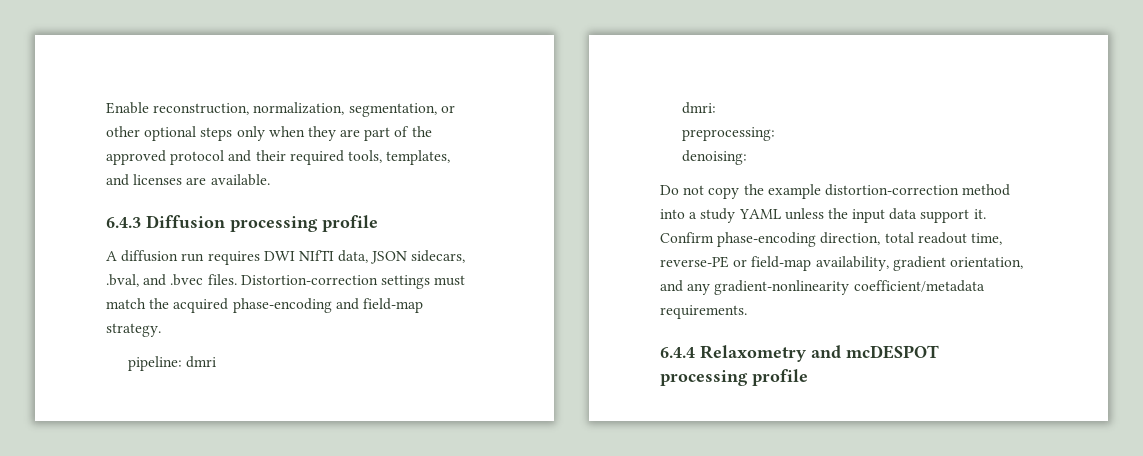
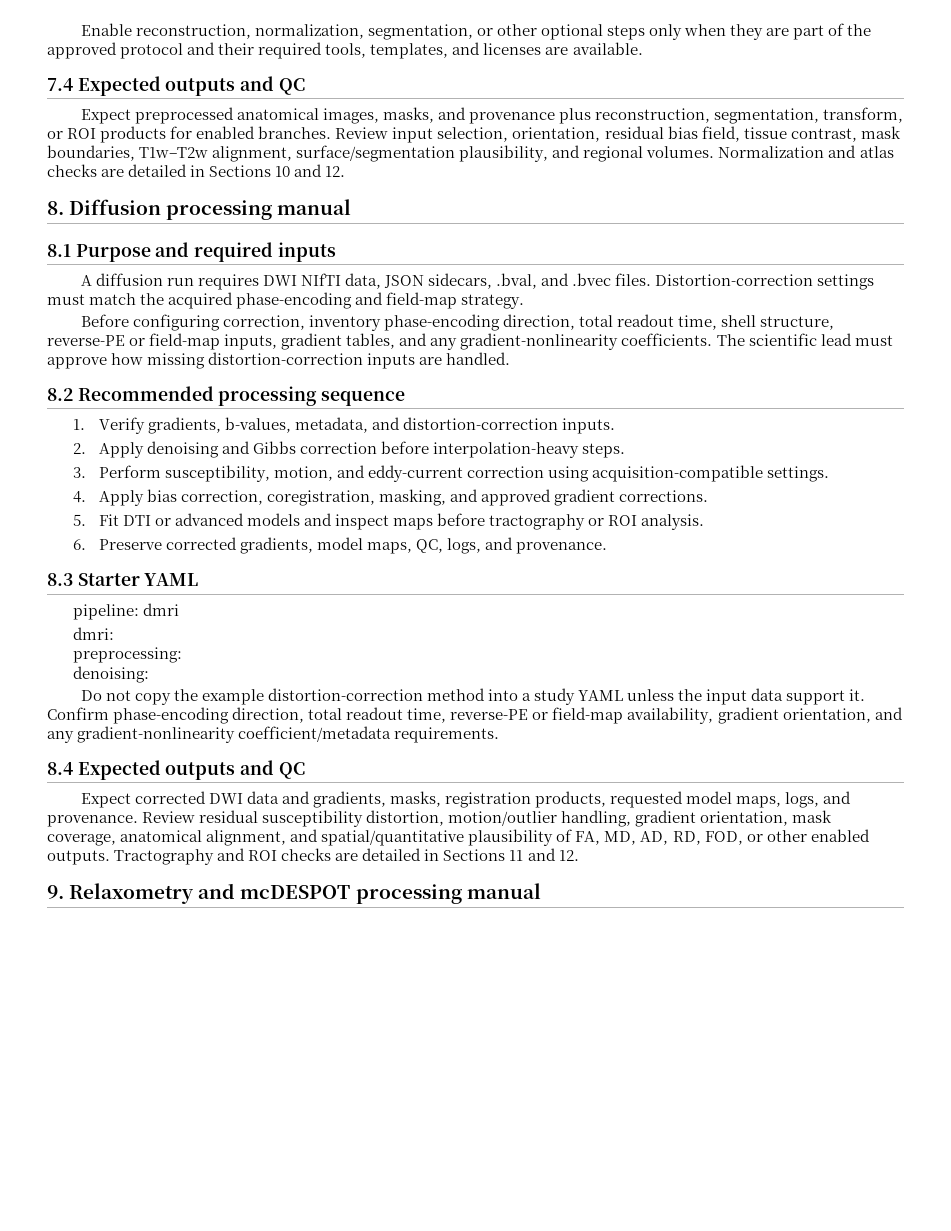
[106,215,378,232] 6.4.3 Diffusion processing profile -> [47,76,305,96] [80,107,904,124] [47,126,901,143] [47,145,894,162] [47,164,346,177] [47,199,352,220] [47,242,336,262] 7.4 Expected outputs and QC // Expect preprocessed anatomical images, masks, and provenance plus reconstruction, segmentation, transform, or ROI products for enabled branches. Review input selection, orientation, residual bias field, tissue contrast, mask boundaries, T1w–T2w alignment, surface/segmentation plausibility, and regional volumes. Normalization and atlas checks are detailed in Sections 10 and 12. // 8. Diffusion processing manual // 8.1 Purpose and required inputs
(161, 330) none -> [80,314,835,331] [47,333,893,350] [47,352,511,369] [47,386,406,406] [72,417,616,434] [72,441,626,458] [72,465,830,482] [72,489,709,506] [72,513,705,530] [72,537,608,554] [47,573,199,586] // Before configuring correction, inventory phase-encoding direction, total readout time, shell structure, reverse-PE or field-map inputs, gradient tables, and any gradient-nonlinearity coefficients. The scientific lead must approve how missing distortion-correction inputs are handled. // 8.2 Recommended processing sequence // 1. Verify gradients, b-values, metadata, and distortion-correction inputs. // 2. Apply denoising and Gibbs correction before interpolation-heavy steps. // 3. Perform susceptibility, motion, and eddy-current correction using acquisition-compatible settings. // 4. Apply bias correction, coregistration, masking, and approved gradient corrections. // 5. Fit DTI or advanced models and inspect maps before tractography or ROI analysis. // 6. Preserve corrected gradients, model maps, QC, logs, and provenance. // 8.3 Starter YAML
[660,347,695,358] 6.4.4 -> [47,760,305,780] [80,791,852,808] [47,810,833,827] [47,829,870,846] [47,848,579,865] [47,885,64,899] 8.4 Expected outputs and QC // Expect corrected DWI data and gradients, masks, registration products, requested model maps, logs, and provenance. Review residual susceptibility distortion, motion/outlier handling, gradient orientation, mask coverage, anatomical alignment, and spatial/quantitative plausibility of FA, MD, AD, RD, FOD, or other enabled outputs. Tractography and ROI checks are detailed in Sections 11 and 12. // 9.
[752,369,808,386] profile -> [466,883,541,899] manual

